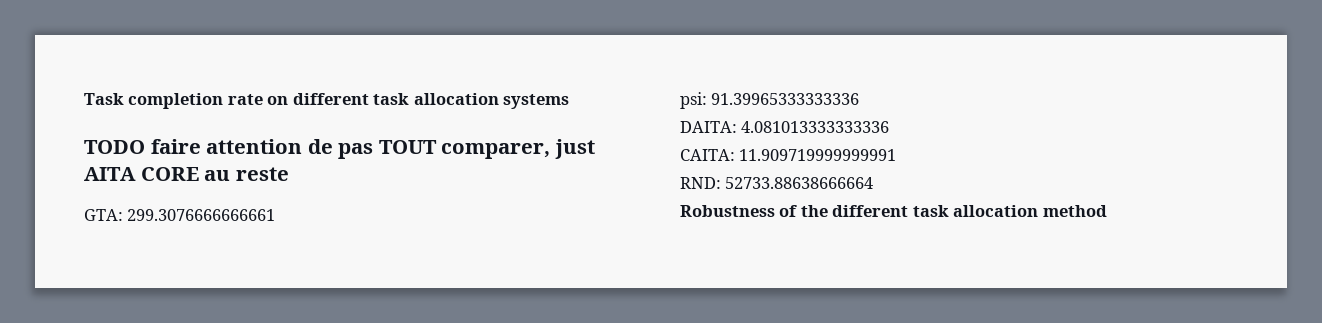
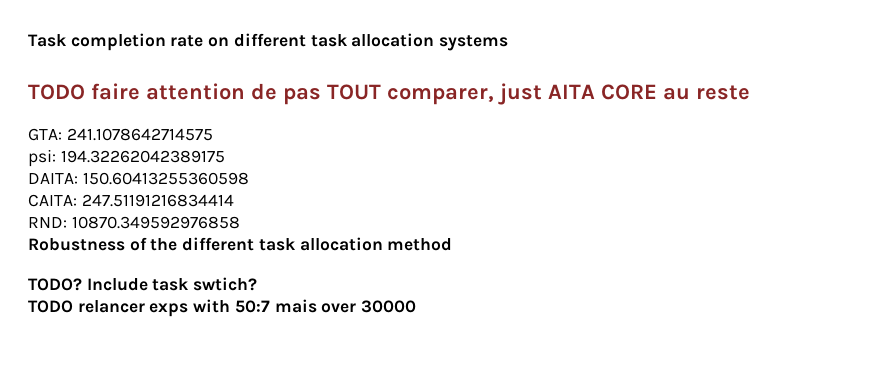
[127,209,276,221] 299.3076666666661 -> [66,128,213,141] 241.1078642714575
[711,93,860,105] 91.39965333333336 -> [60,150,225,163] 194.32262042389175
[741,121,890,133] 4.081013333333336 -> [82,172,249,185] 150.60413255360598
[739,149,897,161] 11.909719999999991 -> [81,194,234,207] 247.51191216834414
[725,177,874,189] 52733.88638666664 -> [71,216,240,229] 10870.349592976858
(1107, 211) none -> [28,277,258,291] [28,299,417,317] // TODO? Include task swtich? // TODO relancer exps with 50:7 mais over 30000

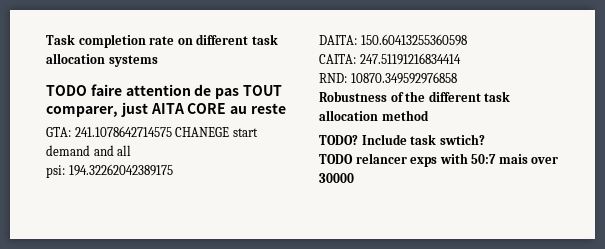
(213, 134) none -> [175,127,258,137] [46,145,132,156] CHANEGE start demand and all

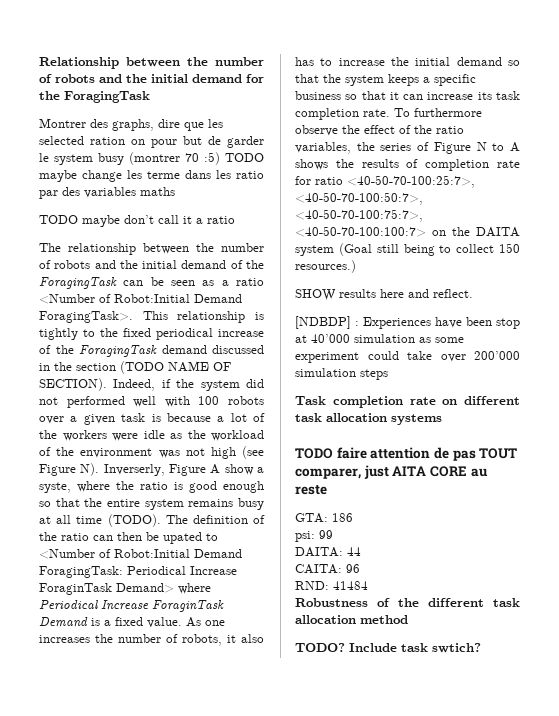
(46, 39) none -> [39,57,264,69] [39,74,264,83] [39,91,150,103] [39,118,223,131] [39,136,264,148] [39,152,264,165] [39,170,264,182] [39,187,175,199] [39,215,235,227] [39,243,264,255] [39,260,264,269] [39,277,264,289] [39,294,242,304] [39,311,264,323] [39,328,264,340] [39,345,264,357] [39,361,231,374] [39,378,264,391] [39,396,264,408] [39,413,265,425] [39,430,264,441] [39,446,264,459] [39,463,264,476] [39,481,264,493] [39,498,264,510] [39,514,265,527] [39,532,218,544] [39,549,242,559] [39,566,237,578] [39,583,211,595] [39,600,224,612] [39,617,225,628] [39,634,264,646] [295,57,520,66] [295,74,476,86] [295,91,520,100] [295,108,482,120] [295,125,464,136] [295,142,520,154] [295,159,520,171] [295,175,475,188] [295,192,423,205] [295,209,423,222] [295,226,520,237] [295,243,520,256] [295,260,356,273] [295,289,473,301] [295,316,520,329] [295,334,464,343] [295,351,520,363] [295,368,388,380] Relationship between the number of robots and the initial demand for the ForagingTask // Montrer des graphs, dire que les selected ration on pour but de garder le system busy (montrer 70 :5) TODO maybe change les terme dans les ratio par des variables maths // TODO maybe don’t call it a ratio // The relationship between the number of robots and the initial demand of the ForagingTask can be seen as a ratio <Number of Robot:Initial Demand ForagingTask>. This relationship is tightly to the fixed periodical increase of the ForagingTask demand discussed in the section (TODO NAME OF SECTION). Indeed, if the system did not performed well with 100 robots over a given task is because a lot of the workers were idle as the workload of the environment was not high (see Figure N). Inverserly, Figure A show a syste, where the ratio is good enough so that the entire system remains busy at all time (TODO). The definition of the ratio can then be upated to <Number of Robot:Initial Demand ForagingTask: Periodical Increase ForaginTask Demand> where Periodical Increase ForaginTask Demand is a fixed value. As one increases the number of robots, it also has to increase the initial demand so that the system keeps a specific business so that it can increase its task completion rate. To furthermore observe the effect of the ratio variables, the series of Figure N to A shows the results of completion rate for ratio <40-50-70-100:25:7>, <40-50-70-100:50:7>, <40-50-70-100:75:7>, <40-50-70-100:100:7> on the DAITA system (Goal still being to collect 150 resources.) // SHOW results here and reflect. // [NDBDP] : Experiences have been stop at 40’000 simulation as some experiment could take over 200’000 simulation steps //
[74,126,258,137] [46,145,132,156] 241.1078642714575 CHANEGE start demand and all -> [332,513,353,522] 186
[68,164,173,176] 194.32262042389175 -> [319,530,333,539] 99
[360,34,467,46] 150.60413255360598 -> [347,547,361,556] 44
[359,53,461,65] 247.51191216834414 -> [346,564,360,573] 96
[350,72,457,84] 10870.349592976858 -> [333,581,368,590] 41484
[319,153,559,167] [319,173,354,183] // TODO relancer exps with 50:7 mais over 30000 -> (481, 648) none

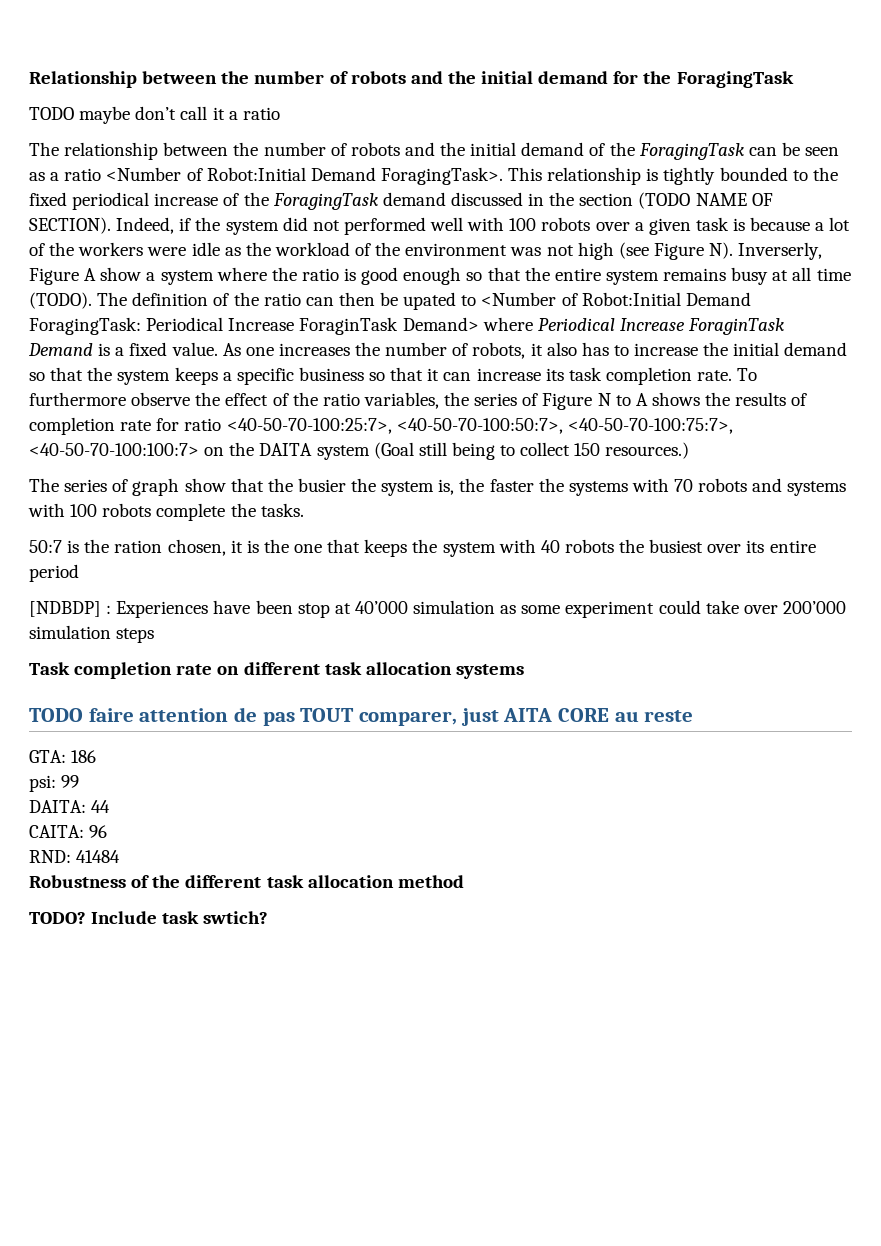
[39,118,223,131] [39,136,264,148] [39,152,264,165] [39,170,264,182] [39,187,175,199] // Montrer des graphs, dire que les selected ration on pour but de garder le system busy (montrer 70 :5) TODO maybe change les terme dans les ratio par des variables maths -> (794, 79) none
(78, 334) none -> [719,167,788,181] bounded
[39,482,71,493] syste, -> [160,270,214,285] system
[295,289,473,301] SHOW results here and reflect. -> [29,478,847,496] [28,503,304,521] [29,539,816,557] [29,564,79,582] The series of graph show that the busier the system is, the faster the systems with 70 robots and systems with 100 robots complete the tasks. // 50:7 is the ration chosen, it is the one that keeps the system with 40 robots the busiest over its entire period

